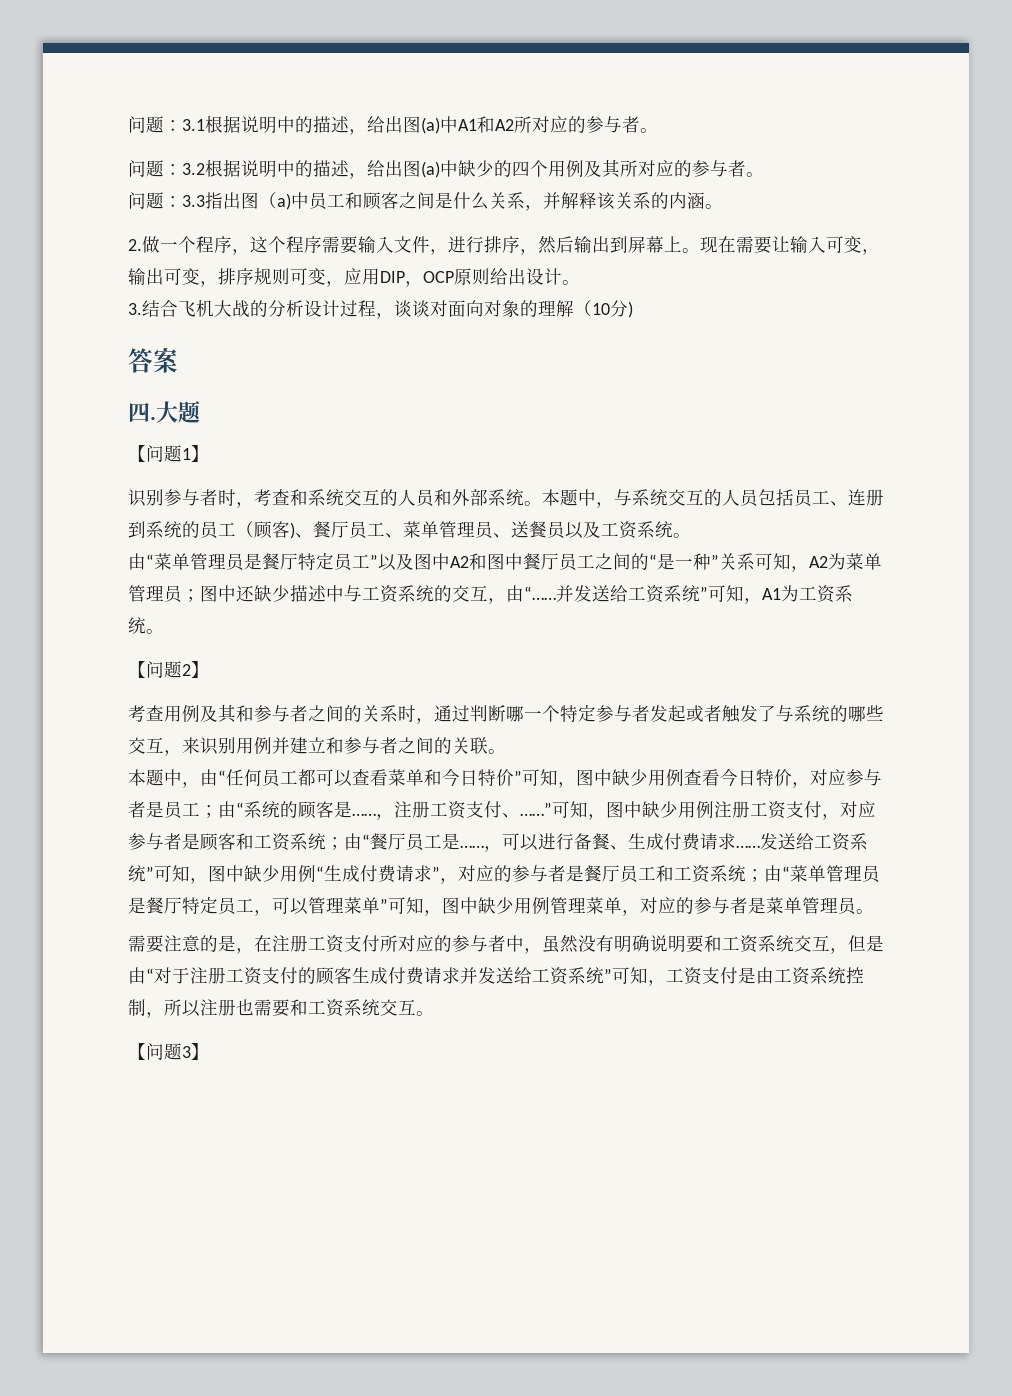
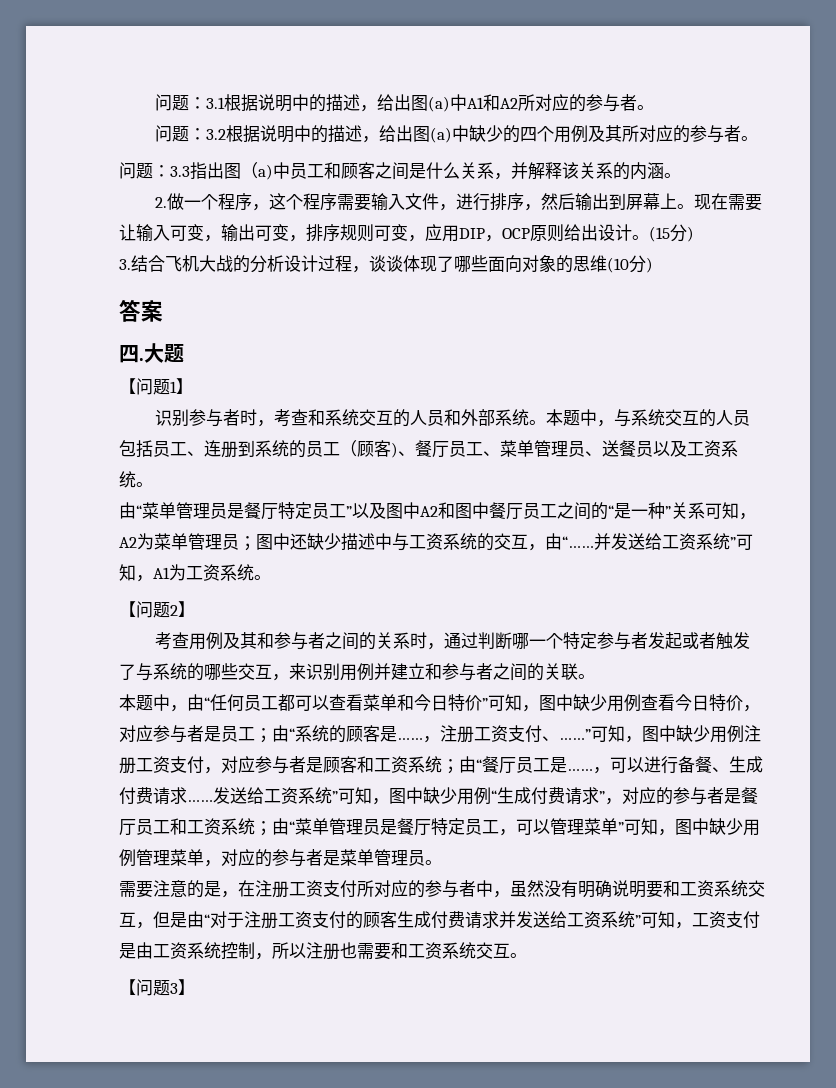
(580, 282) none -> [649,224,694,242] (15分)
[430,300,610,317] 对面向对象的理解（10 -> [403,255,629,273] 体现了哪些面向对象的思维(10

